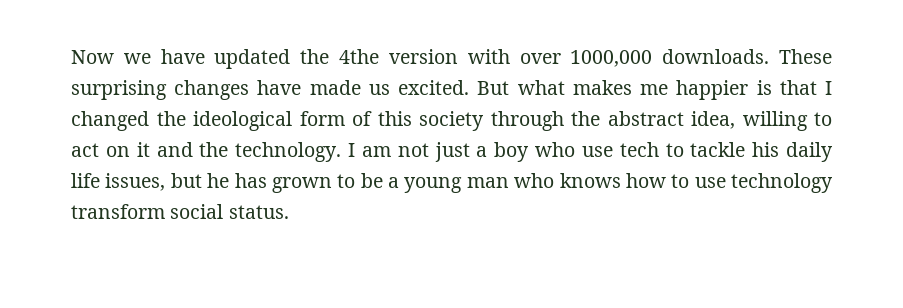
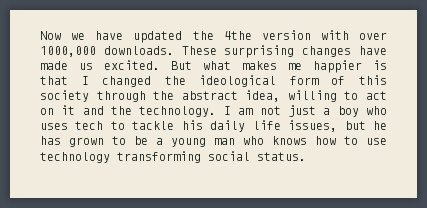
[581,146,613,157] use -> [40,123,68,130] uses
[71,204,165,219] transform -> [117,151,201,163] transforming

